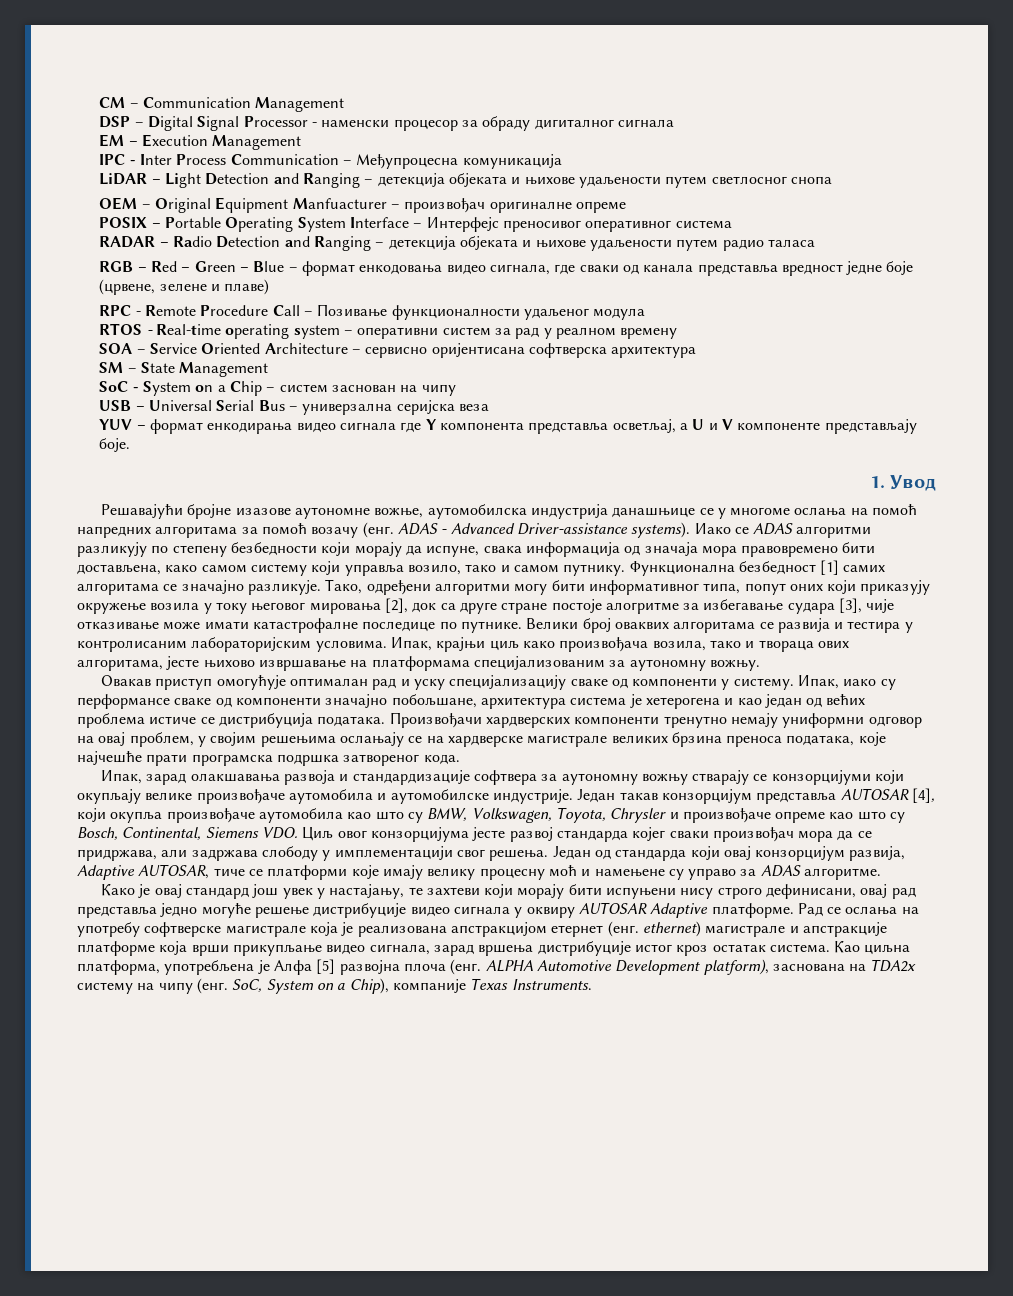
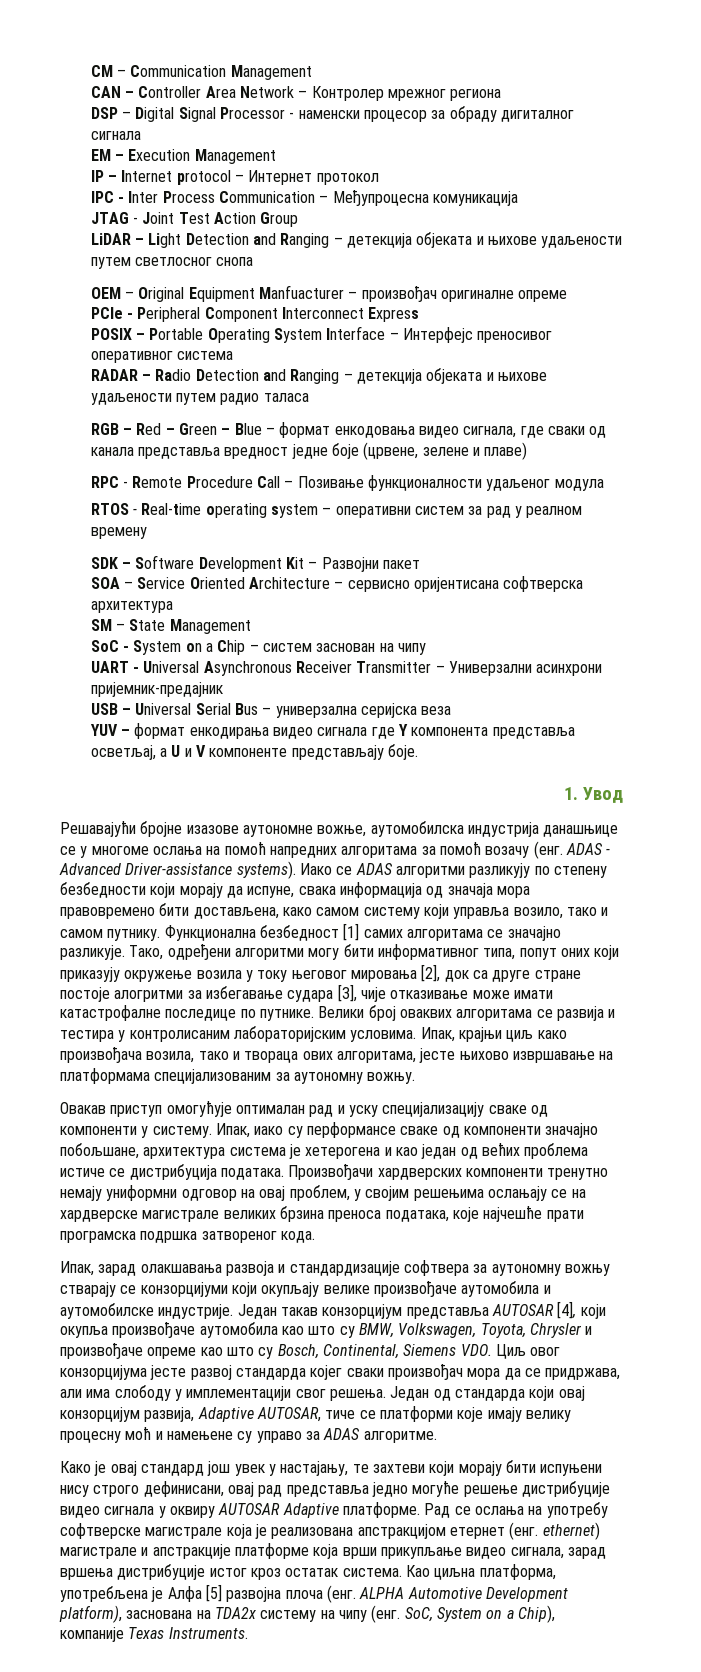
(345, 104) none -> [90,86,502,101] // CAN – Controller Area Network – Контролер мрежног региона
(302, 142) none -> [90,170,379,185] // IP – Internet protocol – Интернет протокол
(562, 161) none -> [90,212,299,227] // JTAG - Joint Test Action Group
(626, 207) none -> [90,307,420,322] // PCIe - Peripheral Component Interconnect Express
(678, 333) none -> [90,555,421,572] // SDK – Software Development Kit – Развојни пакет
(456, 390) none -> [90,661,603,676] [90,682,223,697] // UARТ - Universal Asynchronous Receiver Transmitter – Универзални асинхрони пријемник-предајник
[605,602,679,614] алогритме -> [114,990,184,1002] алогритми
[191,849,258,861] задржава -> [86,1389,111,1398] има

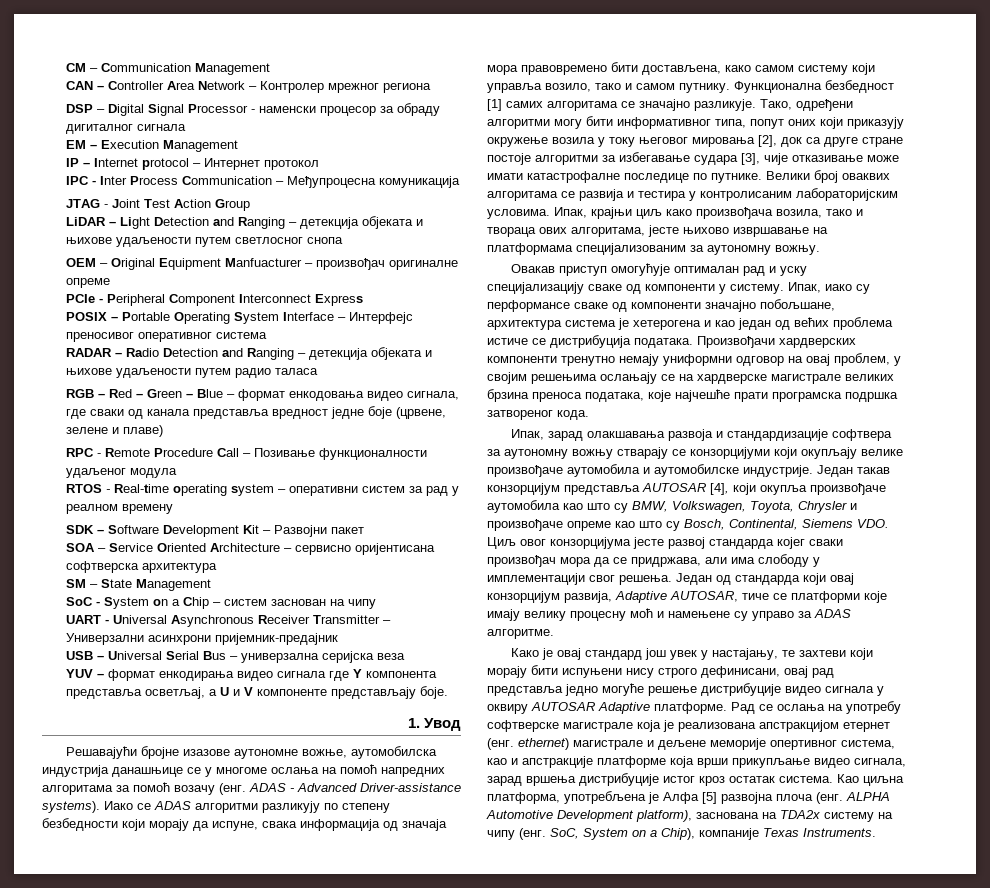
[114,990,184,1002] алогритми -> [535,155,598,165] алгоритми
(149, 1551) none -> [658,738,895,750] [487,758,518,765] дељене меморије опертивног система, као и

